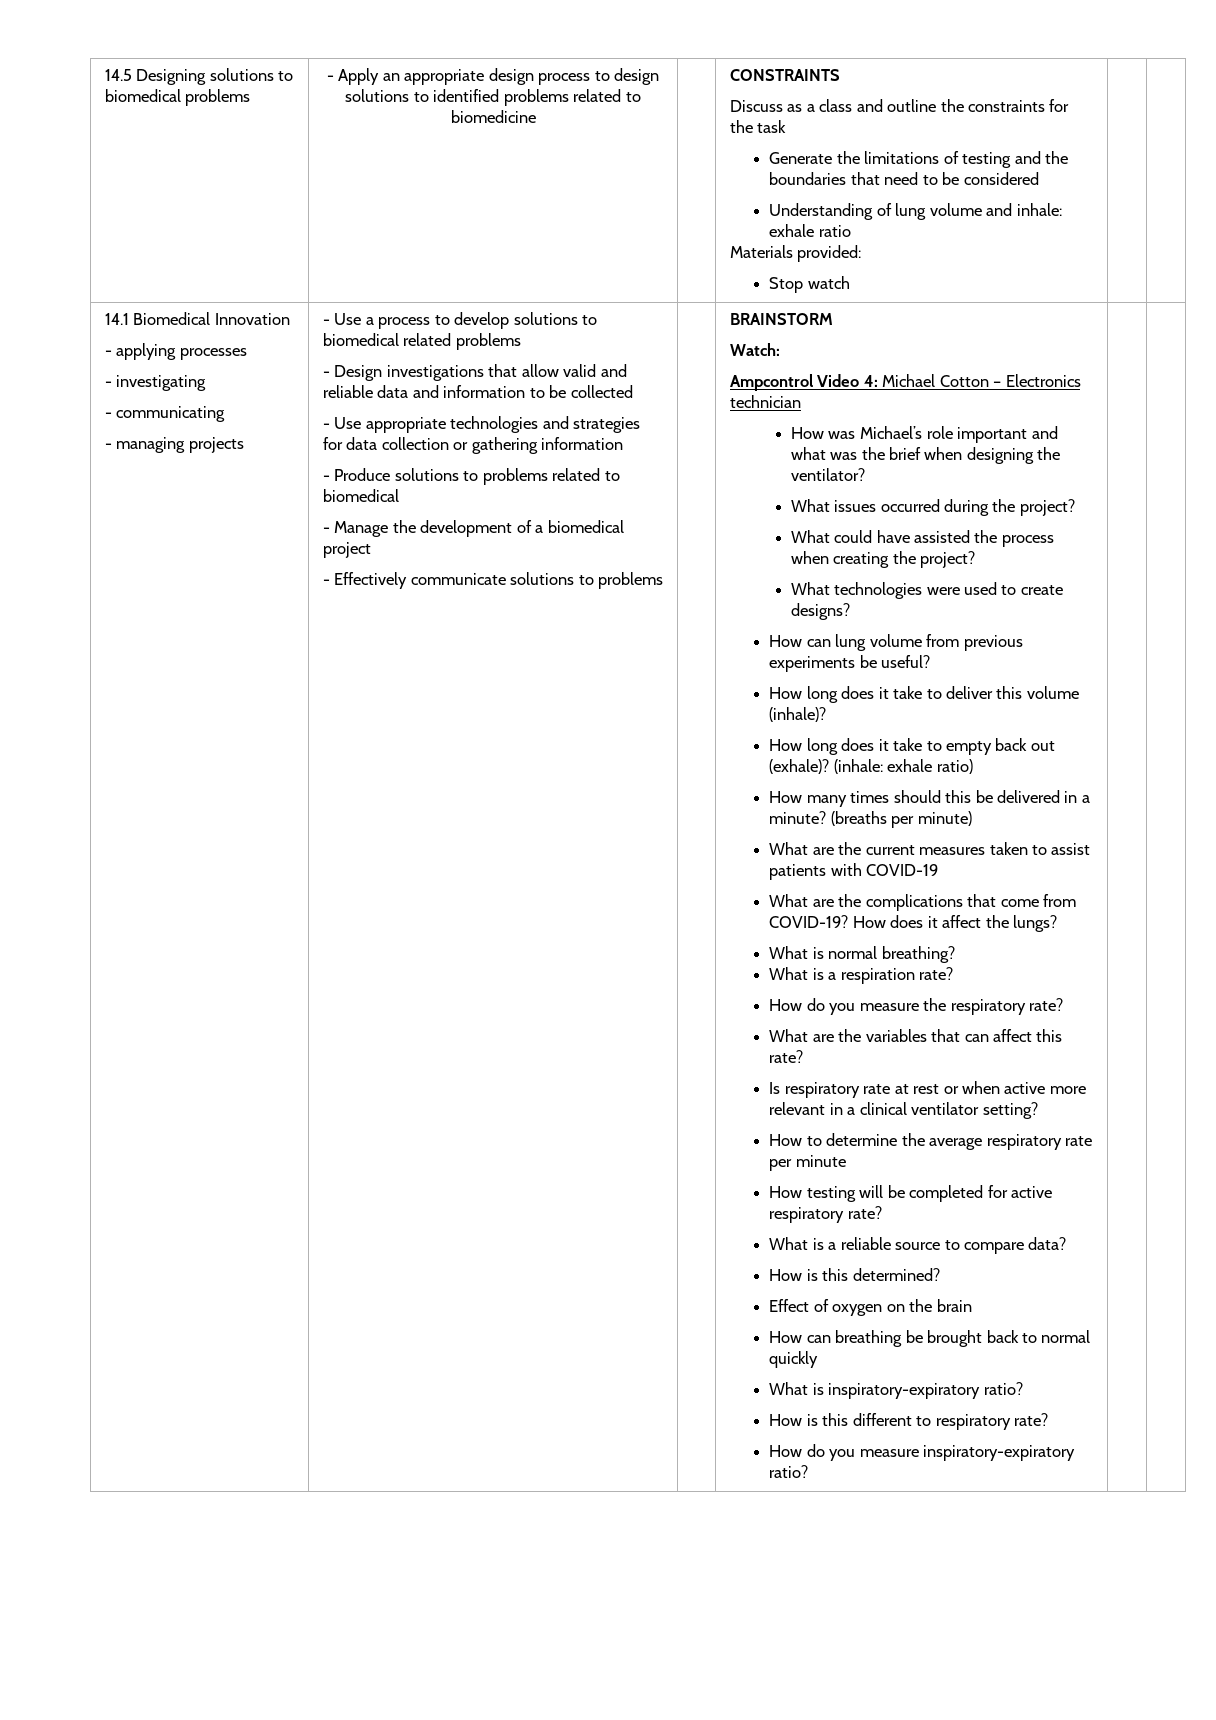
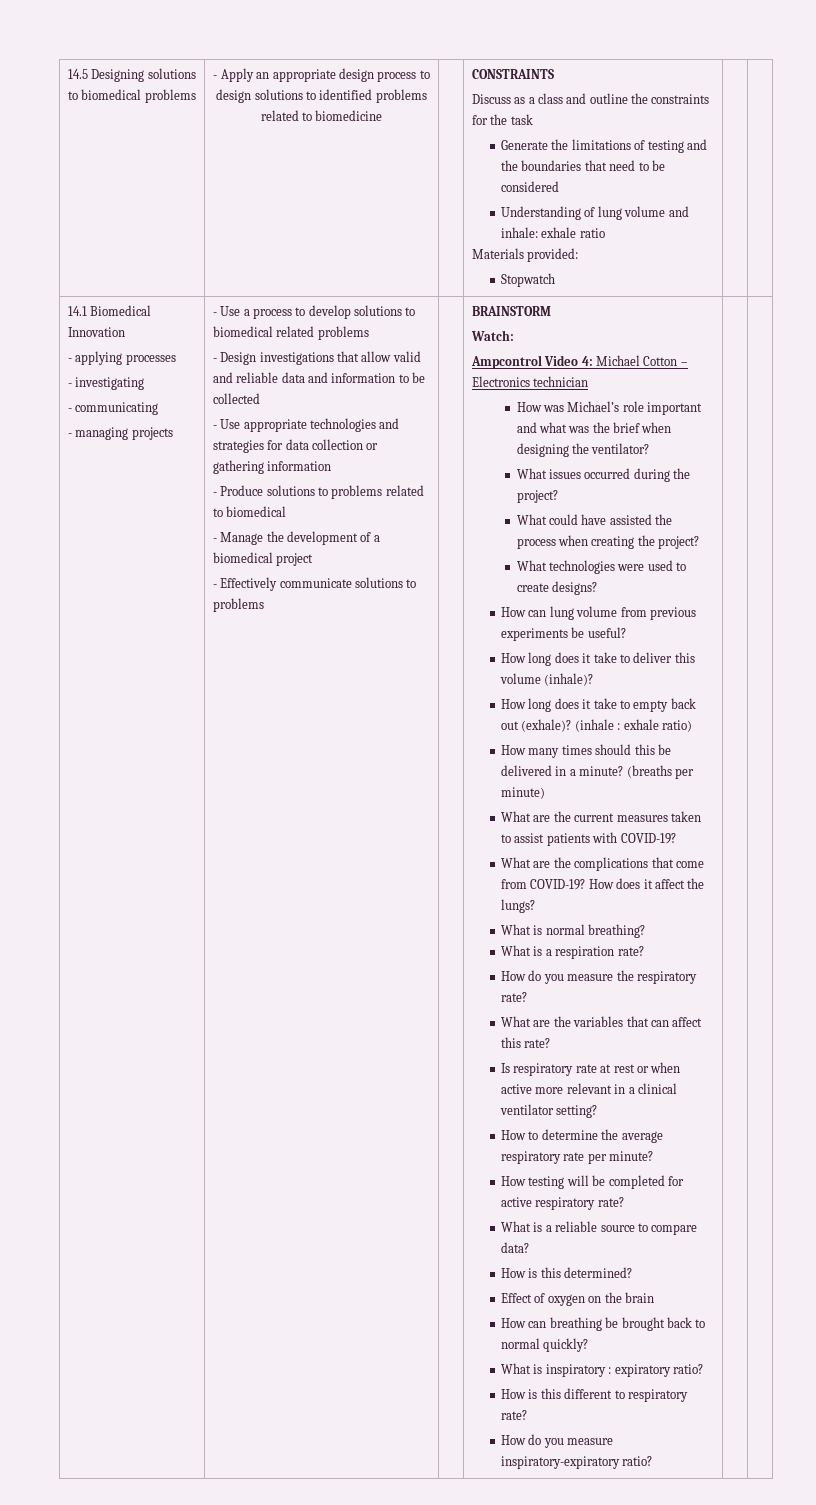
[769,276,850,293] Stop watch -> [501,273,556,287] Stopwatch
[833,759,883,774] (inhale: -> [574,719,621,732] (inhale :
[866,864,939,876] COVID-19 -> [620,833,676,844] COVID-19?
[795,1155,846,1167] minute -> [609,1151,654,1161] minute?
[769,1351,819,1368] [769,1382,981,1399] quickly // What is inspiratory-expiratory -> [543,1338,589,1352] [501,1363,671,1377] quickly? // What is inspiratory : expiratory

